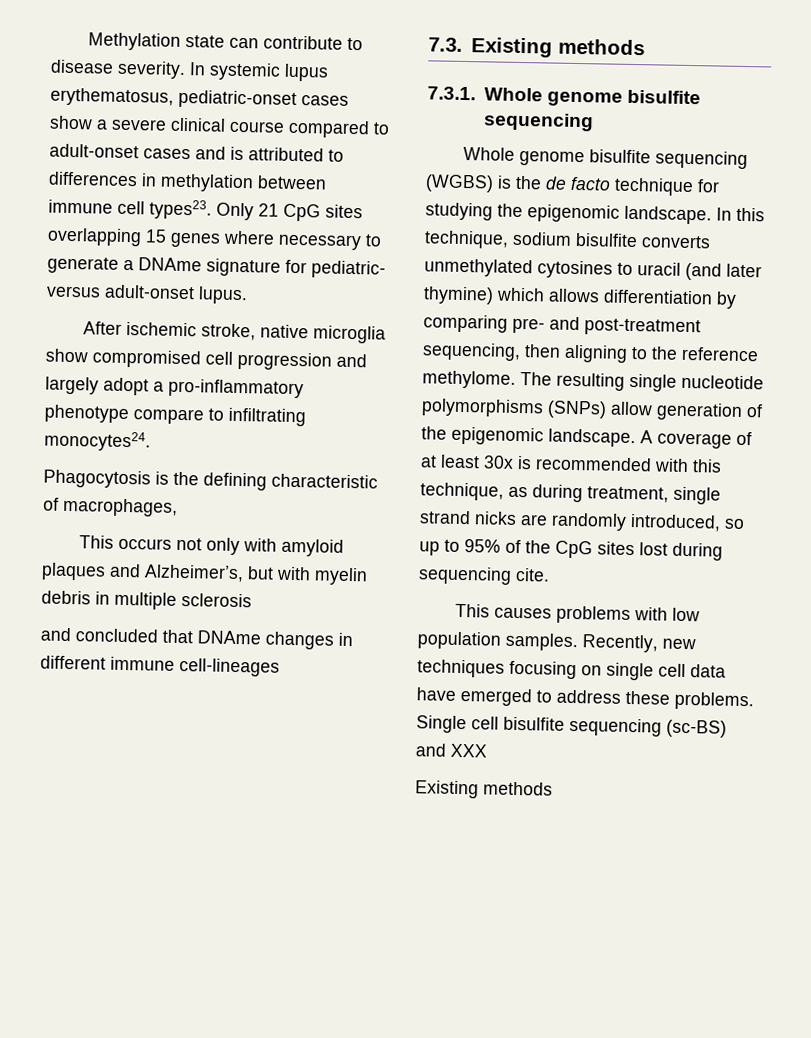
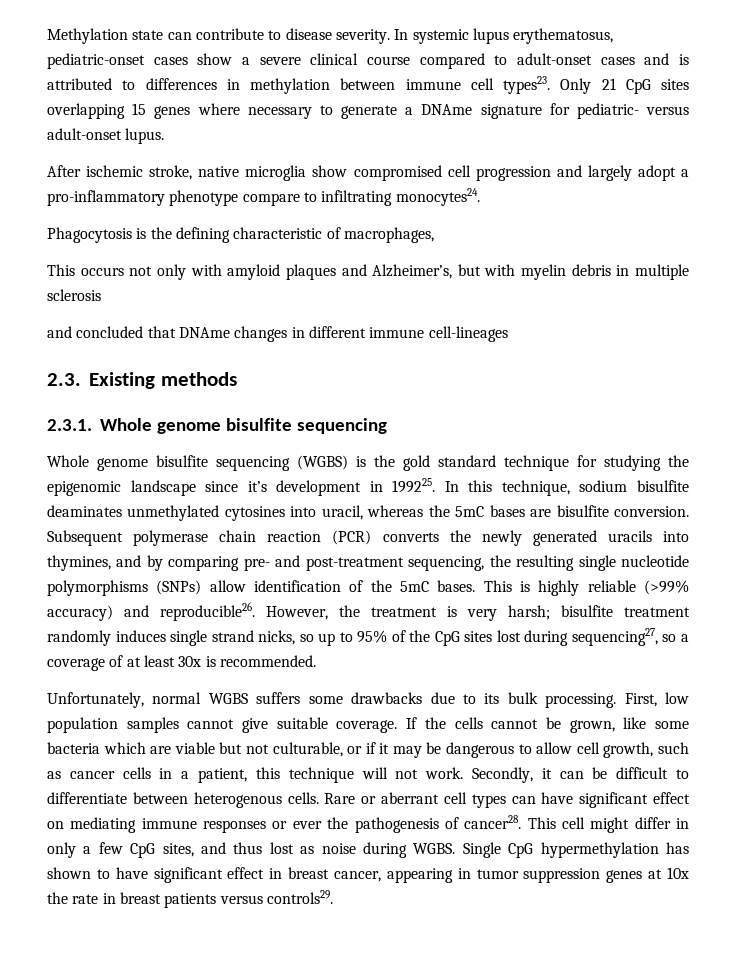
[428,37,463,52] 7.3. -> [47,373,81,386] 2.3.
[427,86,476,101] 7.3.1. -> [47,419,92,431] 2.3.1.
[545,176,611,191] de facto -> [403,455,496,471] gold standard
[624,205,712,225] landscape. -> [130,478,436,496] landscape since it’s development in 199225.
[641,235,711,249] converts -> [47,505,122,517] deaminates
[617,262,762,281] [423,286,713,305] to uracil (and later thymine) which allows differentiation -> [290,505,689,520] [47,530,690,546] [47,555,142,571] into uracil, whereas the 5mC bases are bisulfite conversion. Subsequent polymerase chain reaction (PCR) converts the newly generated uracils into thymines, and
[524,344,759,363] [422,370,552,389] then aligning to the reference methylome. The -> [489,555,511,567] the
[656,402,763,421] [421,426,752,449] [420,454,722,473] [420,482,721,505] [419,510,721,532] generation of the epigenomic landscape. A coverage of at least 30x is recommended with this technique, as during treatment, single strand nicks are randomly introduced, -> [254,580,689,596] [47,602,690,621] [47,630,296,646] identification of the 5mC bases. This is highly reliable (>99% accuracy) and reproducible26. However, the treatment is very harsh; bisulfite treatment randomly induces single strand nicks,
[418,566,550,585] [454,603,700,625] [417,631,696,653] [417,659,726,681] [416,687,754,711] [416,715,727,738] [415,743,487,758] [415,780,553,799] sequencing cite. // This causes problems with low population samples. Recently, new techniques focusing on single cell data have emerged to address these problems. Single cell bisulfite sequencing (sc-BS) and XXX // Existing methods -> [571,628,689,646] [47,655,316,671] [47,692,689,708] [47,717,690,733] [47,742,689,758] [47,767,689,783] [47,792,690,808] [47,815,689,833] [47,842,689,858] [47,867,689,883] [47,890,333,908] sequencing27, so a coverage of at least 30x is recommended. // Unfortunately, normal WGBS suffers some drawbacks due to its bulk processing. First, low population samples cannot give suitable coverage. If the cells cannot be grown, like some bacteria which are viable but not culturable, or if it may be dangerous to allow cell growth, such as cancer cells in a patient, this technique will not work. Secondly, it can be difficult to differentiate between heterogenous cells. Rare or aberrant cell types can have significant effect on mediating immune responses or ever the pathogenesis of cancer28. This cell might differ in only a few CpG sites, and thus lost as noise during WGBS. Single CpG hypermethylation has shown to have significant effect in breast cancer, appearing in tumor suppression genes at 10x the rate in breast patients versus controls29.

